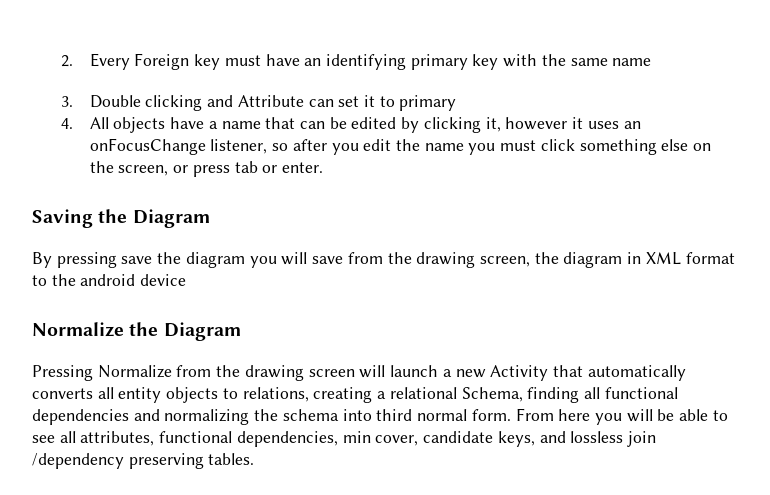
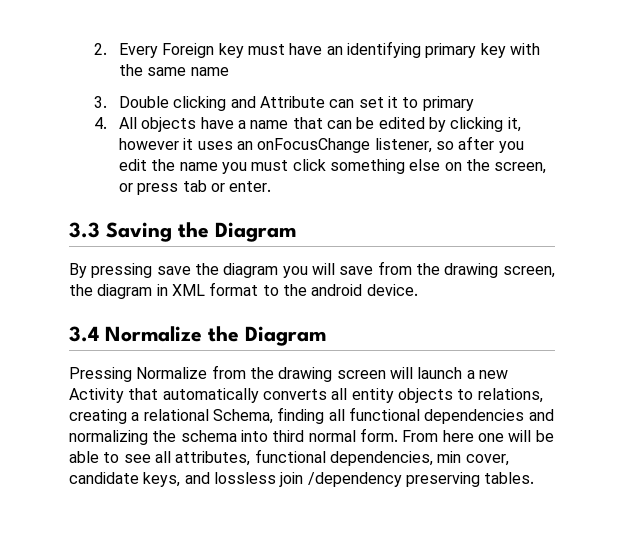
(324, 167) none -> [69,222,100,238] 3.3
[140,274,187,286] device // -> [366,284,418,296] [69,326,99,342] device. // 3.4
[594,413,622,425] you -> [477,433,504,442] one

